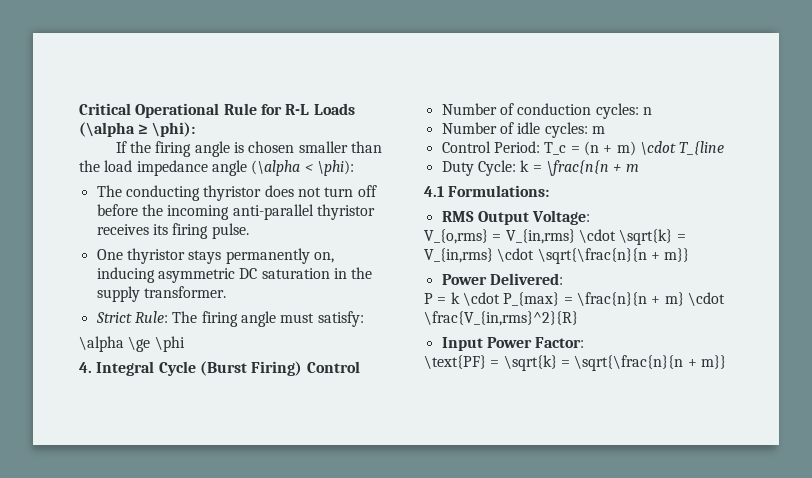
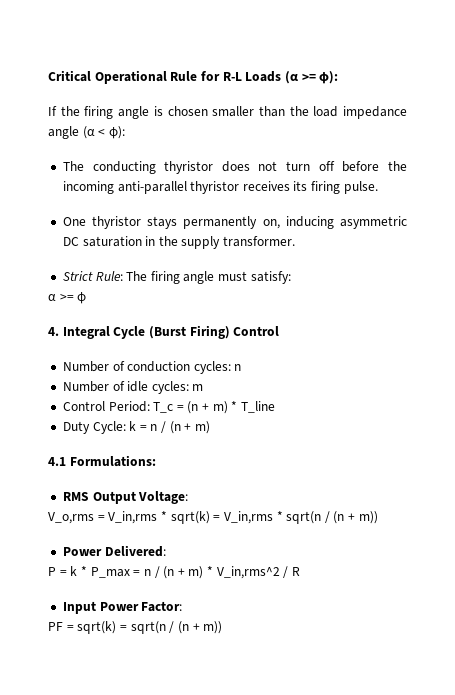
[79,122,195,137] (\alpha ≥ \phi): -> [284,71,339,84] (α >= φ):
[251,160,354,176] (\alpha < \phi): -> [82,126,125,139] (α < φ):
[79,336,185,352] \alpha \ge \phi -> [48,292,87,304] α >= φ
[639,141,725,155] \cdot T_{line -> [231,401,276,413] * T_line
[545,160,639,176] \frac{n{n + m -> [150,421,211,434] n / (n + m)
[424,229,686,245] [424,248,690,264] V_{o,rms} = V_{in,rms} \cdot \sqrt{k} = V_{in,rms} \cdot \sqrt{\frac{n}{n + m}} -> [48,511,378,524] V_o,rms = V_in,rms * sqrt(k) = V_in,rms * sqrt(n / (n + m))
[462,292,725,306] [424,311,578,326] [441,337,585,351] [424,355,726,371] \cdot P_{max} = \frac{n}{n + m} \cdot \frac{V_{in,rms}^2}{R} // Input Power Factor: // \text{PF} = \sqrt{k} = \sqrt{\frac{n}{n + m}} -> [80,566,301,579] [62,601,183,614] [48,621,223,634] * P_max = n / (n + m) * V_in,rms^2 / R // Input Power Factor: // PF = sqrt(k) = sqrt(n / (n + m))

